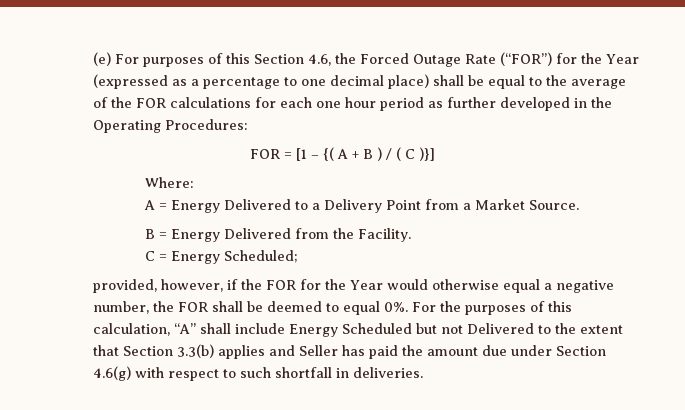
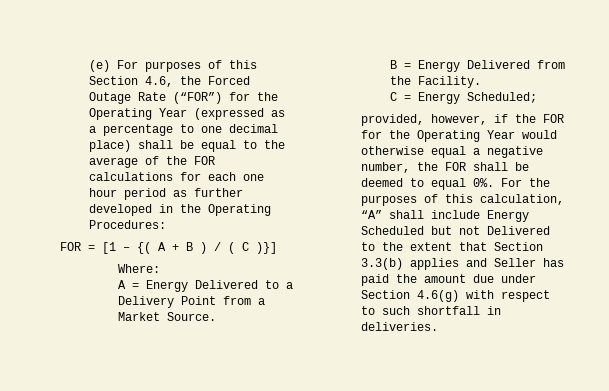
(603, 58) none -> [88,108,152,120] Operating
(347, 284) none -> [416,130,480,142] Operating

